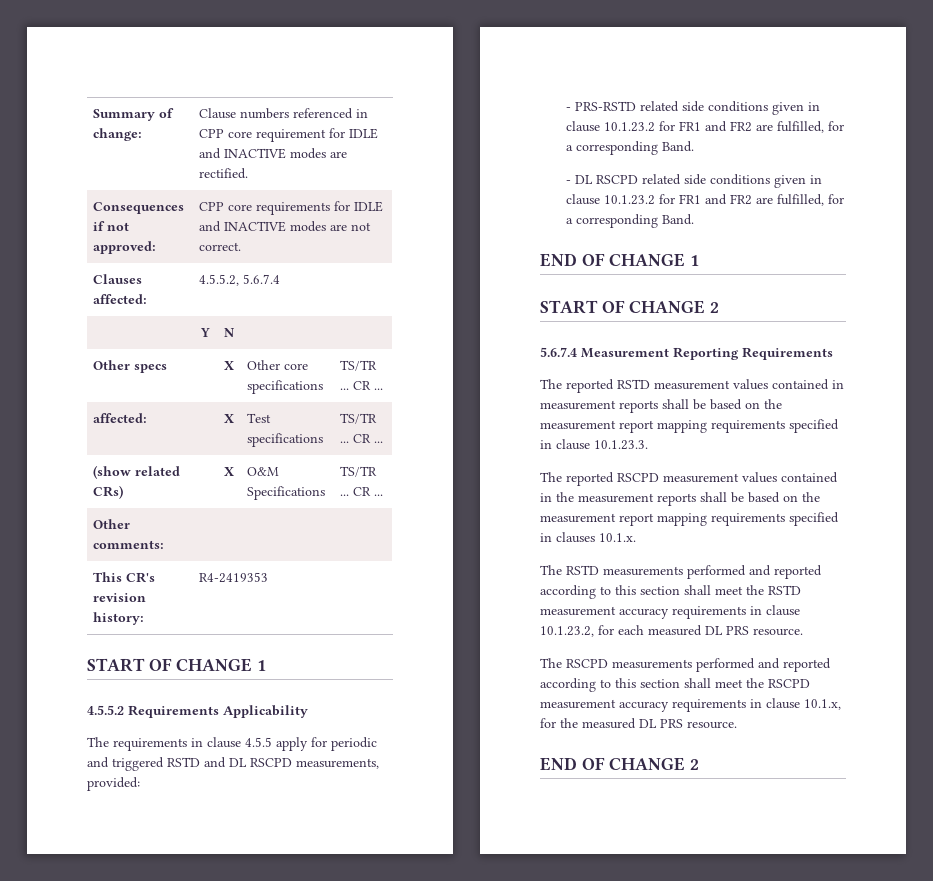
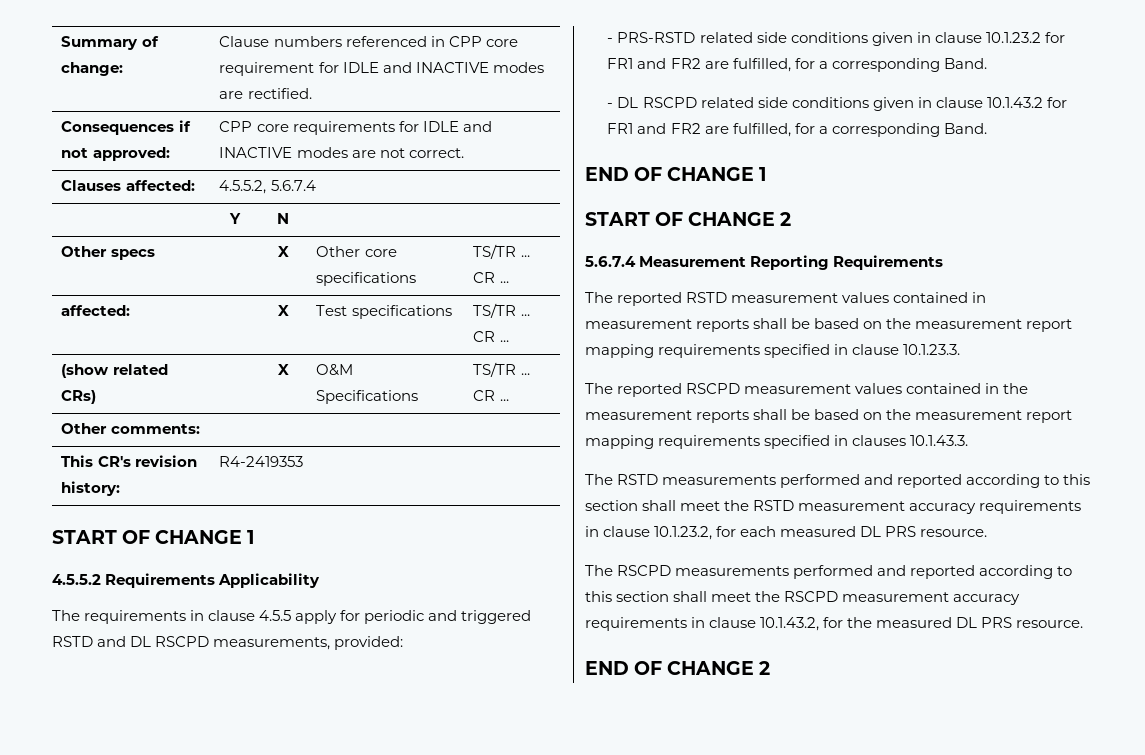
[604,195,656,205] 10.1.23.2 -> [986,97,1043,108] 10.1.43.2
[599,533,636,542] 10.1.x. -> [910,435,969,446] 10.1.43.3.
[804,699,841,710] 10.1.x, -> [760,617,820,631] 10.1.43.2,

